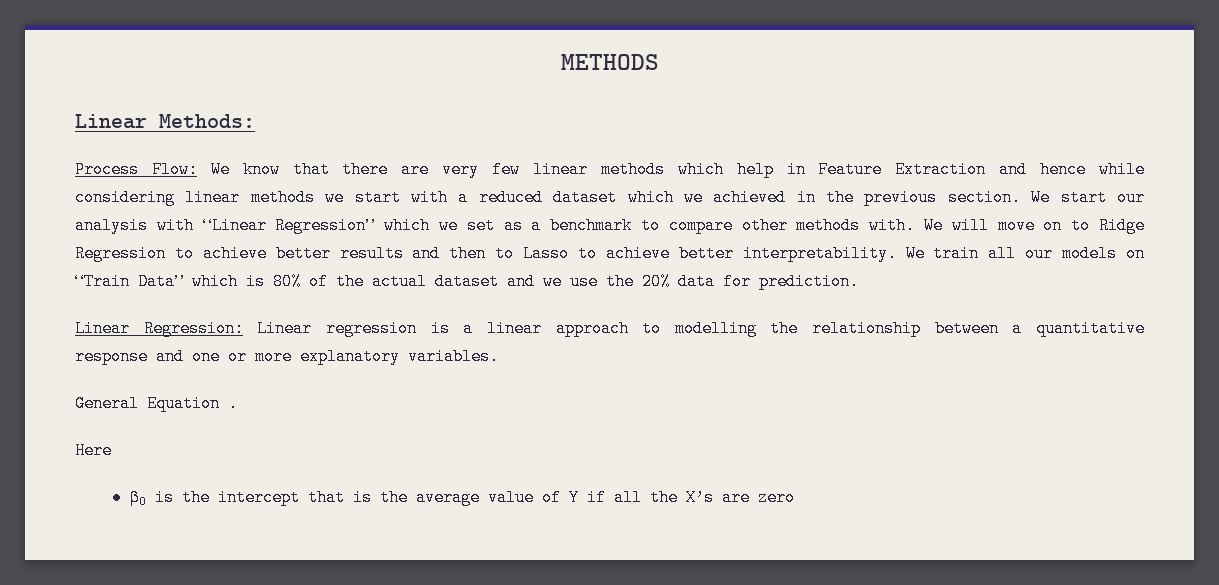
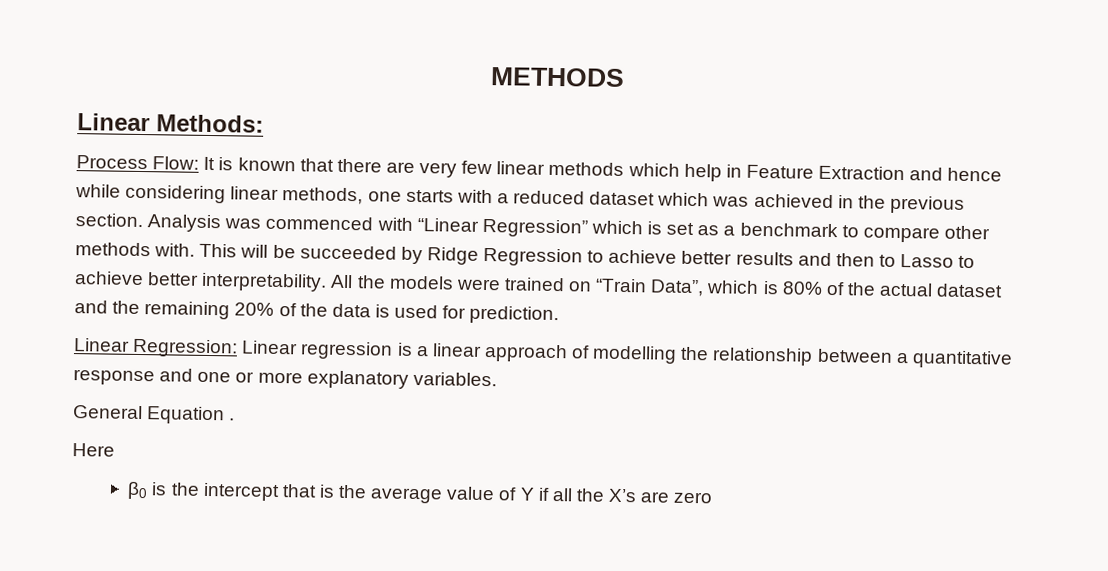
[210,161,280,178] We know -> [203,156,296,172] It is known
[250,189,401,206] methods we start -> [282,187,454,205] methods, one starts
[683,189,703,206] we -> [712,196,750,207] was
[1031,189,1146,206] [75,217,148,234] We start our analysis -> [147,214,374,233] Analysis was commenced
[439,217,458,234] we -> [647,221,663,235] is
[923,217,1091,234] We will move on to -> [199,243,423,265] This will be succeeded by
[905,245,1118,262] We train all our models -> [330,274,565,292] All the models were trained
[138,273,183,290] Data” -> [650,279,705,297] Data”,
[543,273,715,290] we use the 20% data -> [112,300,439,320] the remaining 20% of the data is used
[642,320,662,337] to -> [571,345,591,359] of

